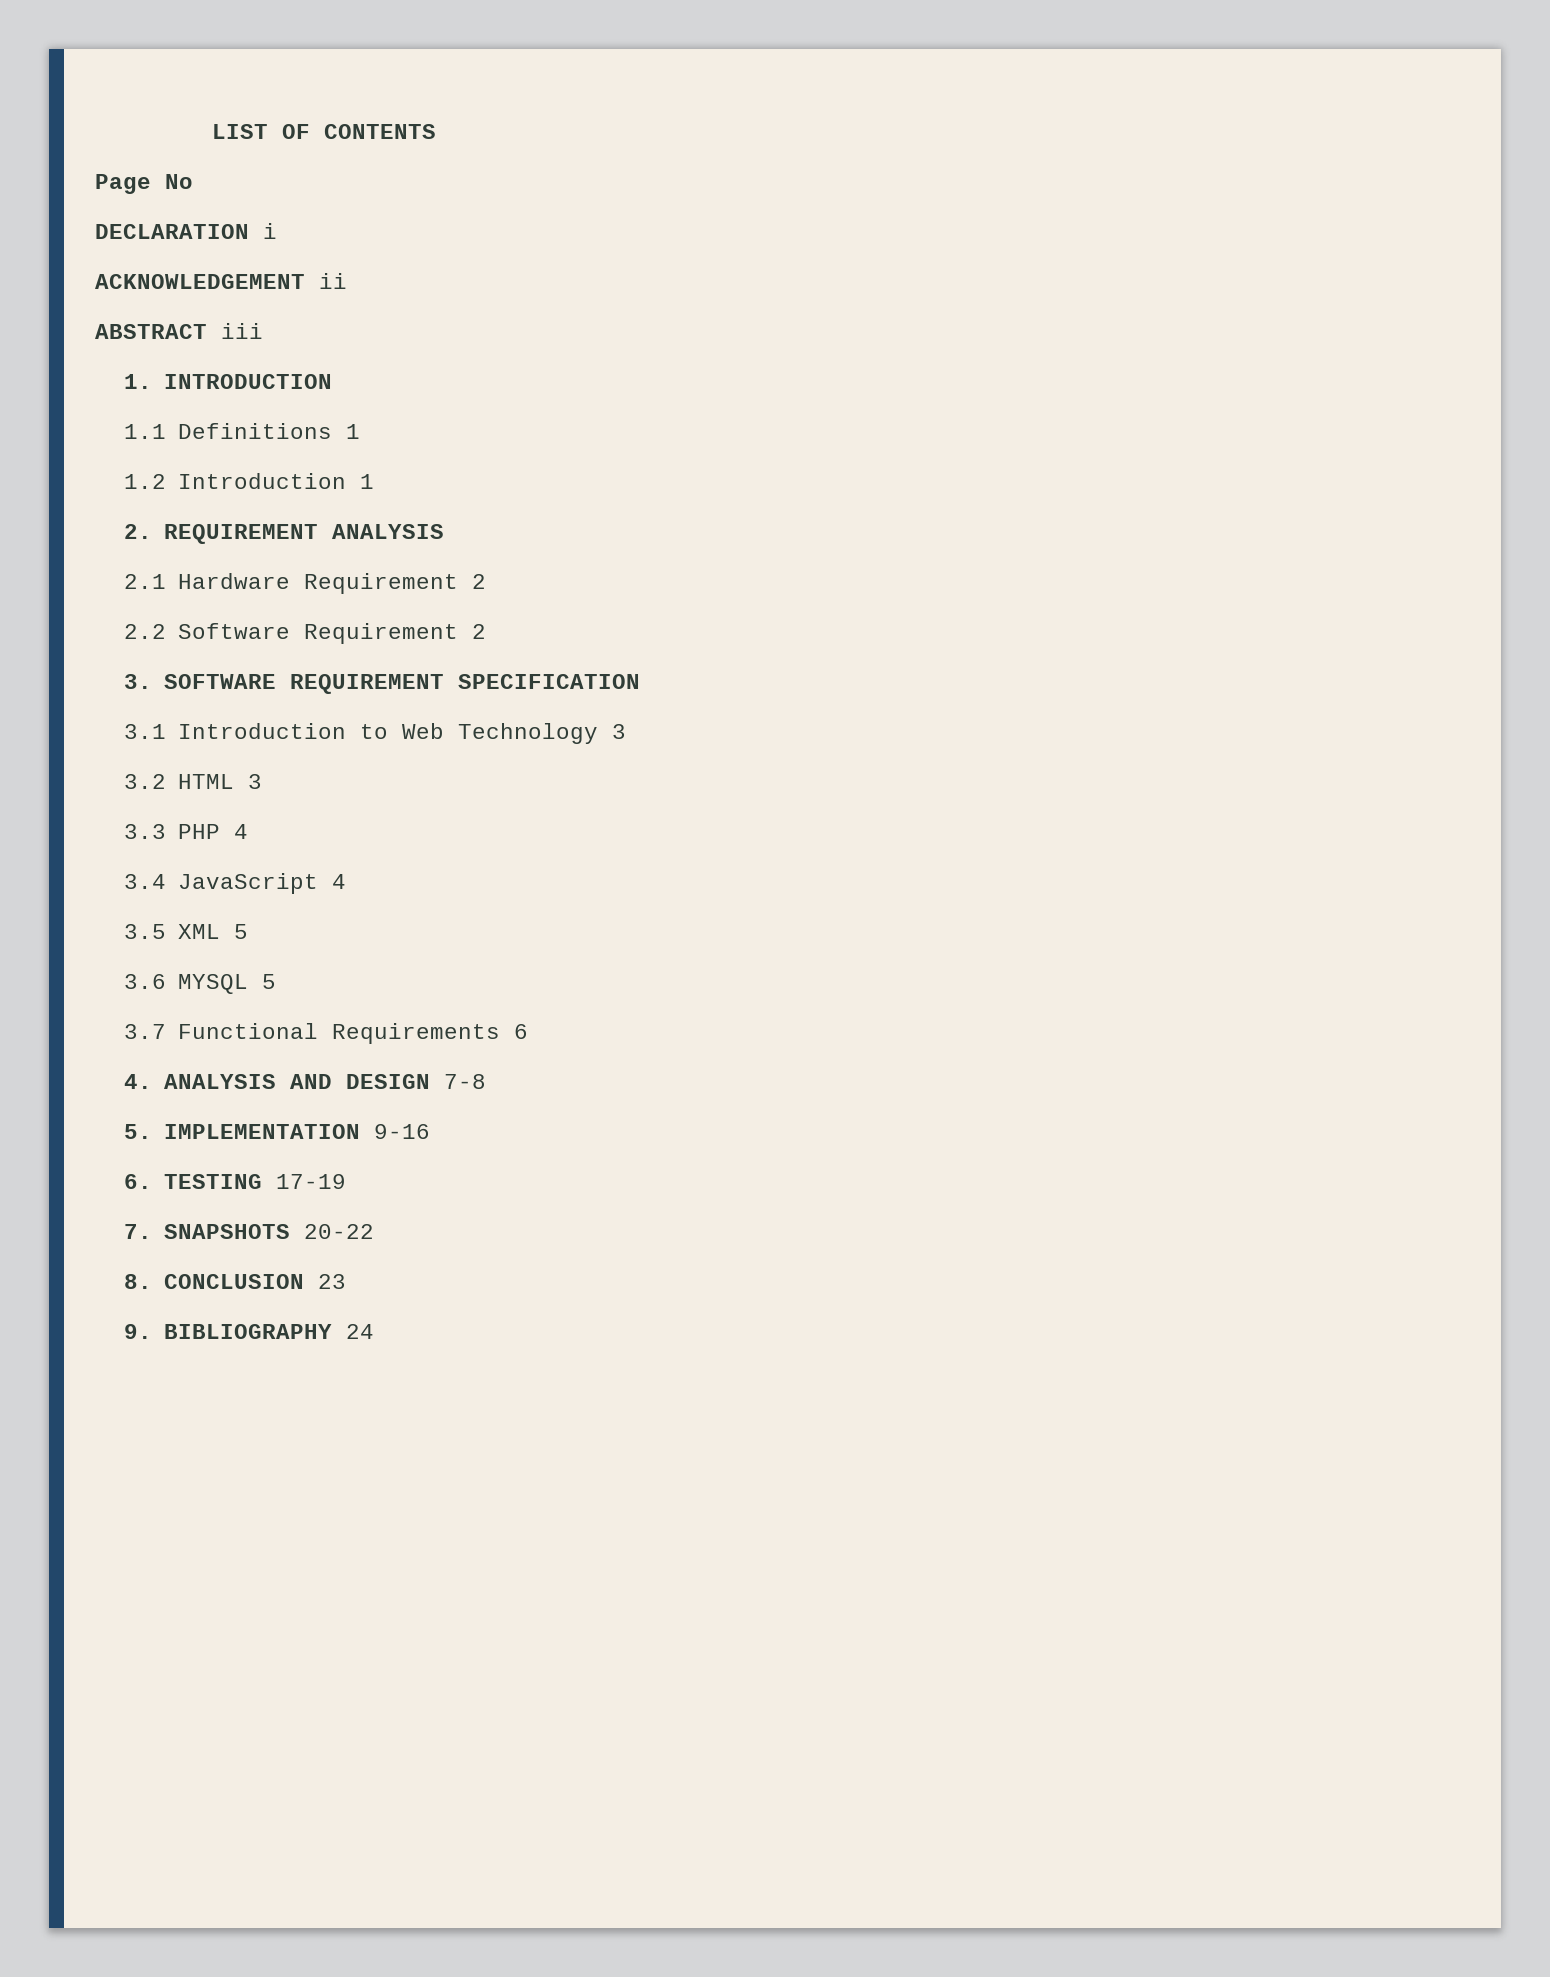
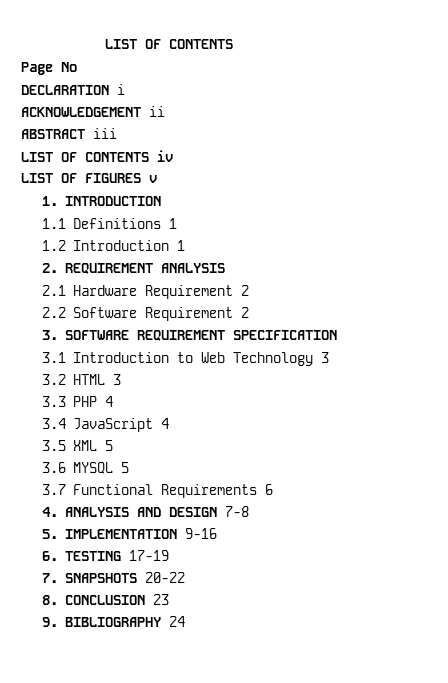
(263, 331) none -> [21,150,173,162] [21,173,157,183] // LIST OF CONTENTS iv // LIST OF FIGURES v

